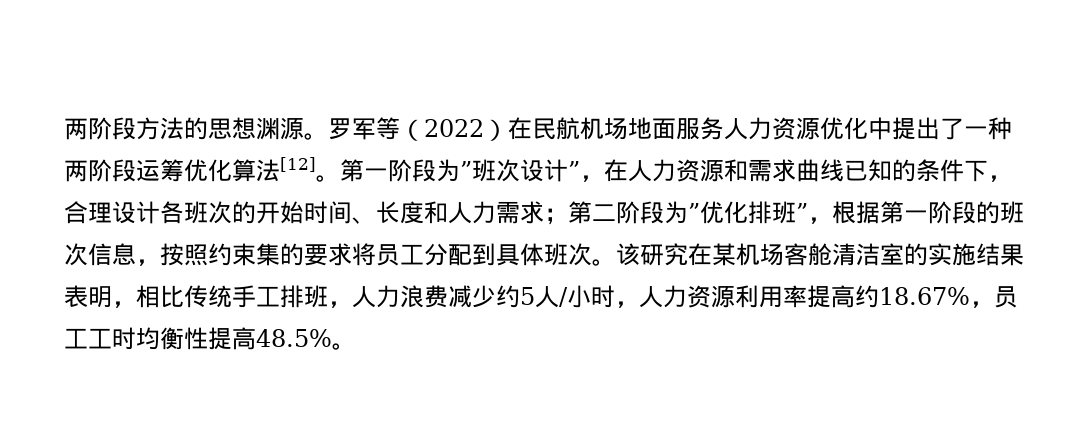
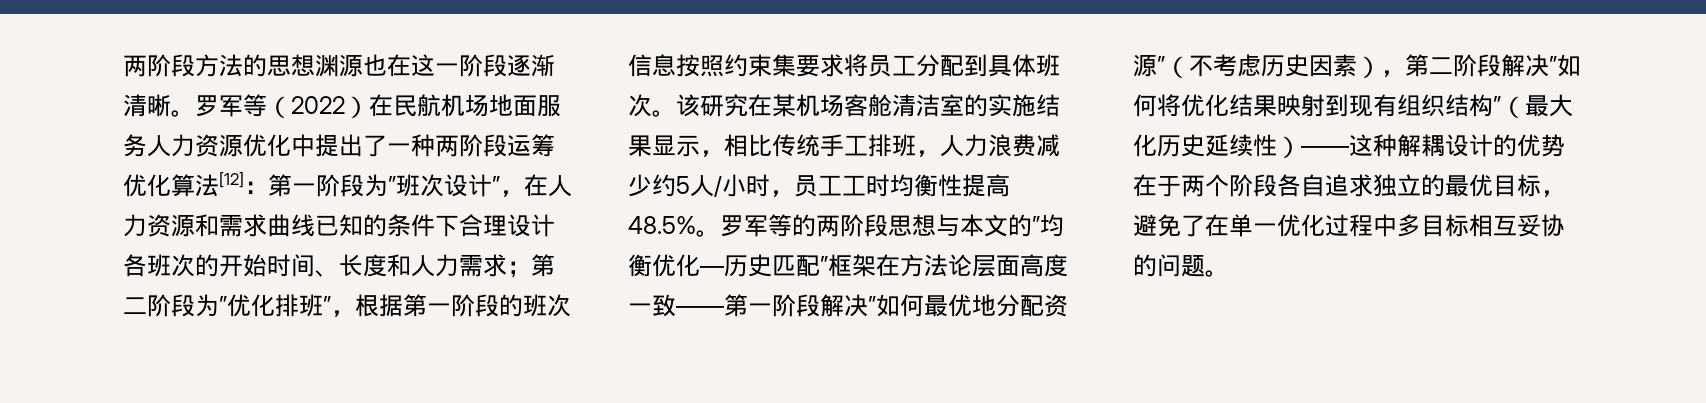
(304, 128) none -> [363,54,555,77] [123,94,171,117] 也在这一阶段逐渐清晰
[316,175,340,182] 。 -> [244,181,268,194] ：
[988,175,1012,182] ， -> (459, 226) none
[136,259,160,266] ， -> (676, 65) none
[280,243,304,266] 的 -> (796, 65) none
[64,285,112,308] 表明 -> [652,135,700,157] 显示
[639,285,994,308] 人力资源利用率提高约18.67%， -> (794, 193) none
(356, 346) none -> [720,214,1064,237] [628,254,1068,277] [628,294,1068,317] [1133,54,1581,78] [1133,94,1573,118] [1133,134,1565,158] [1133,174,1565,197] [1133,214,1565,237] [1133,254,1229,277] 罗军等的两阶段思想与本文的”均衡优化—历史匹配”框架在方法论层面高度一致——第一阶段解决”如何最优地分配资源”（不考虑历史因素），第二阶段解决”如何将优化结果映射到现有组织结构”（最大化历史延续性）——这种解耦设计的优势在于两个阶段各自追求独立的最优目标，避免了在单一优化过程中多目标相互妥协的问题。

